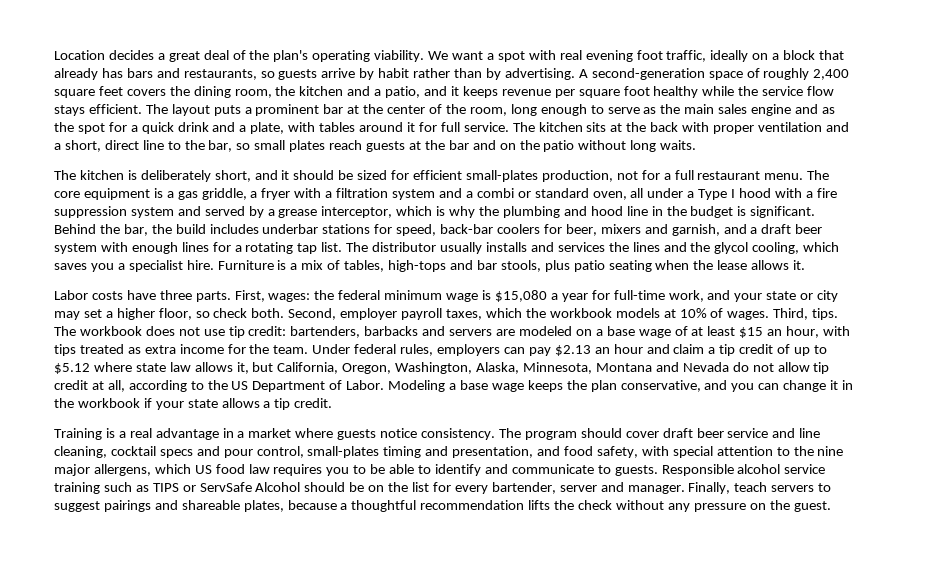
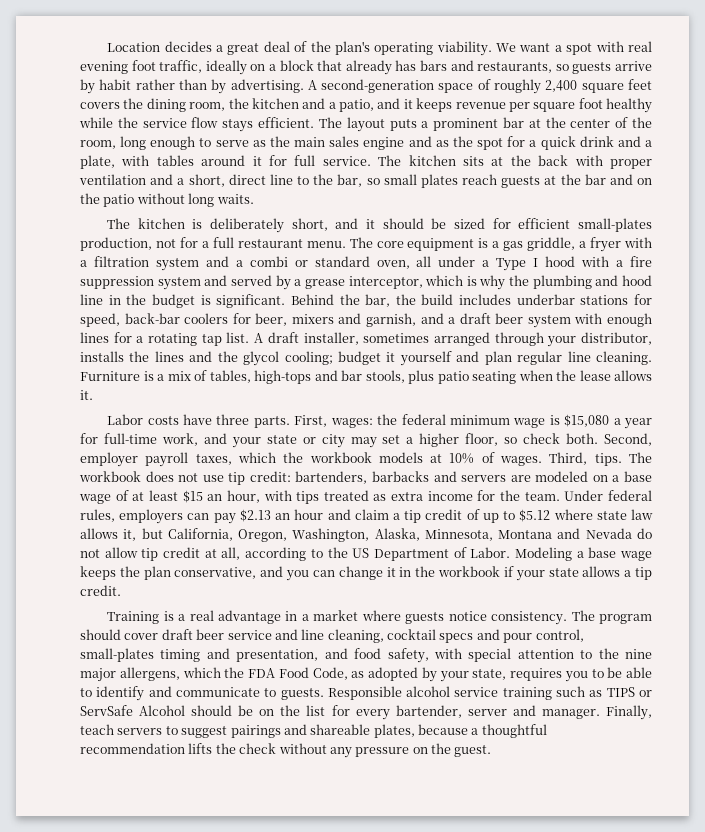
[346,242,605,254] The distributor usually installs and services -> [254,332,652,347] [80,351,124,362] A draft installer, sometimes arranged through your distributor, installs
[752,242,840,254] [54,260,214,272] cooling, which saves you a specialist hire. -> [284,351,652,366] cooling; budget it yourself and plan regular line cleaning.
[194,464,270,474] US food law -> [224,667,507,682] the FDA Food Code, as adopted by your state,

